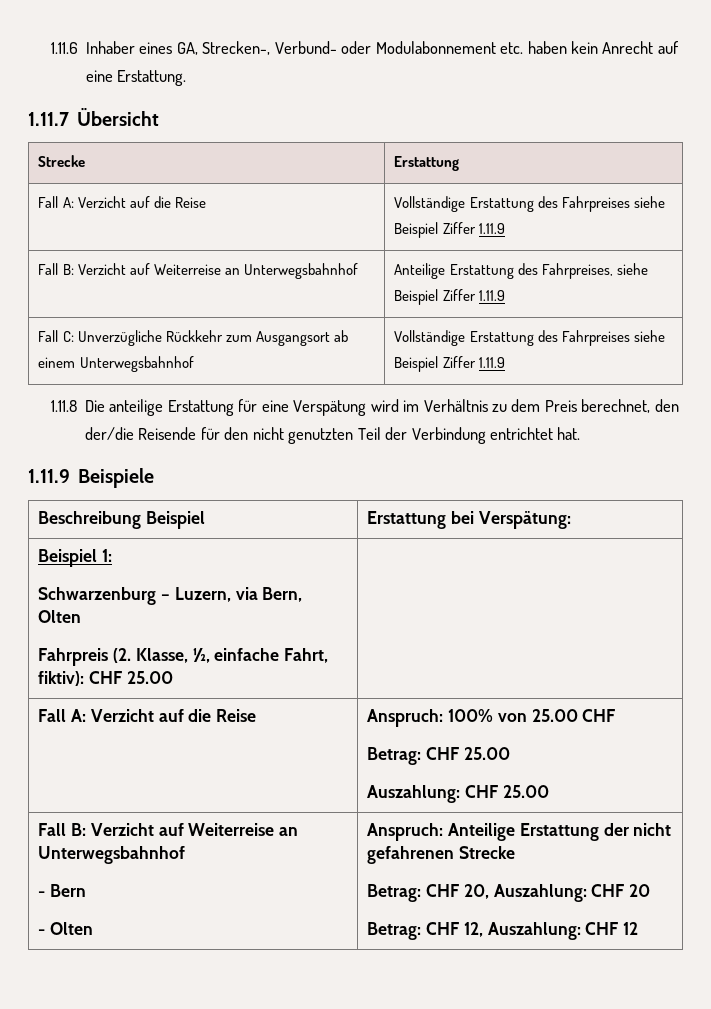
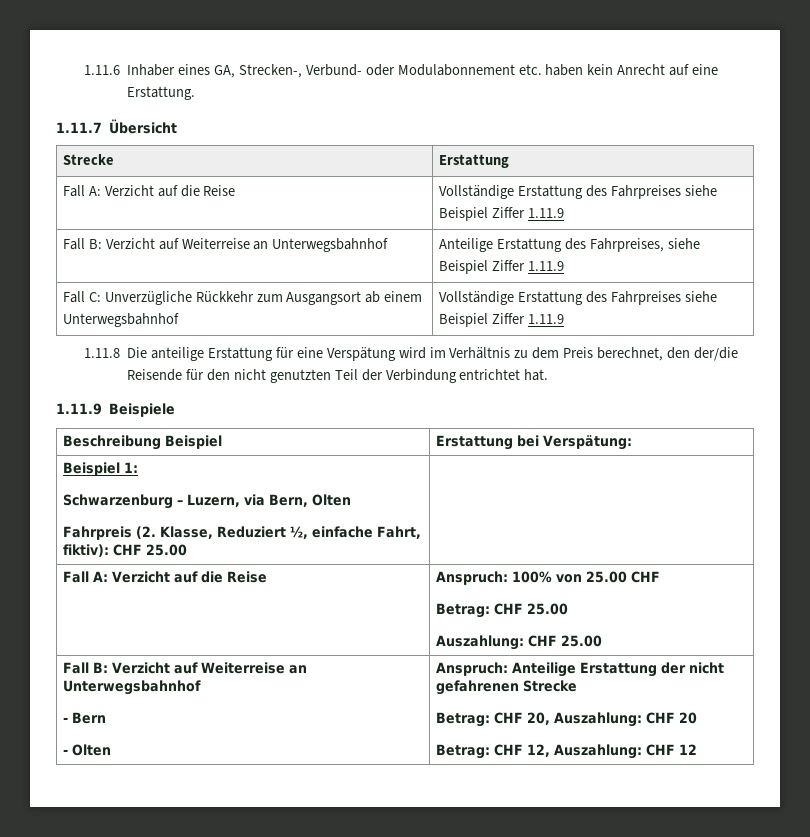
(188, 655) none -> [216,526,286,538] Reduziert

